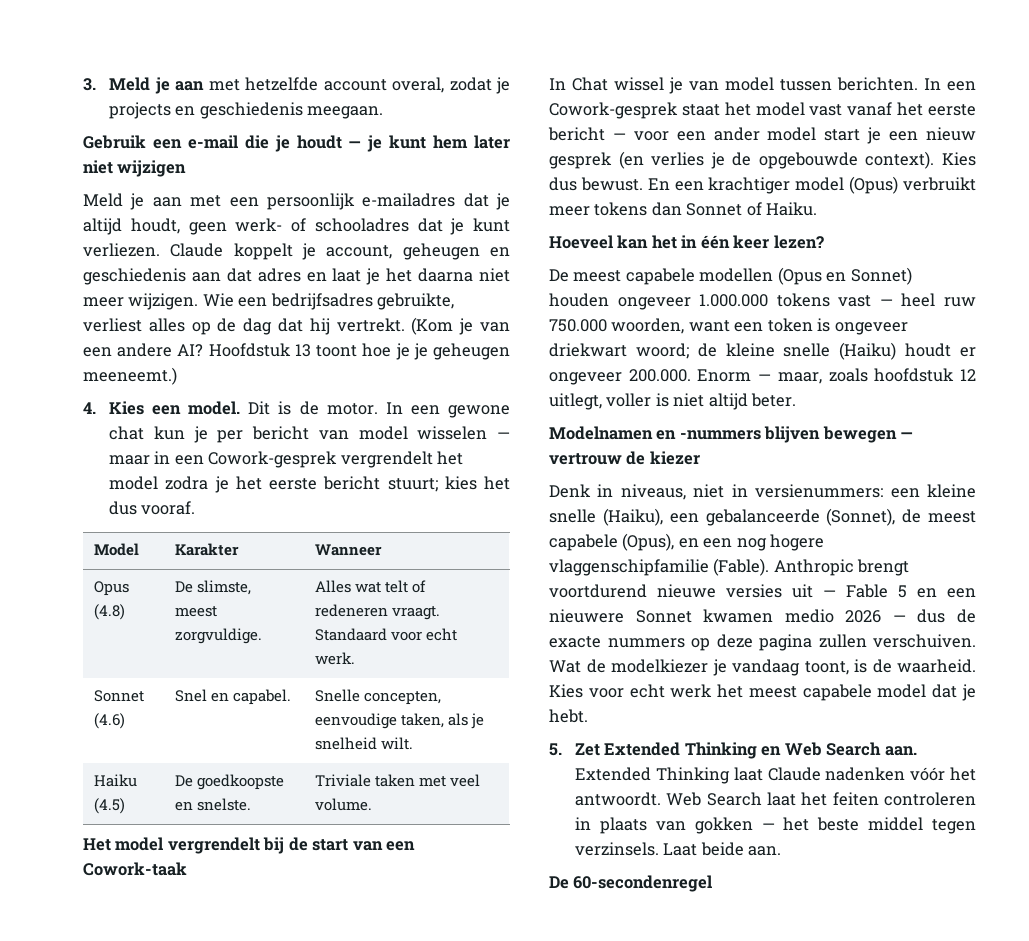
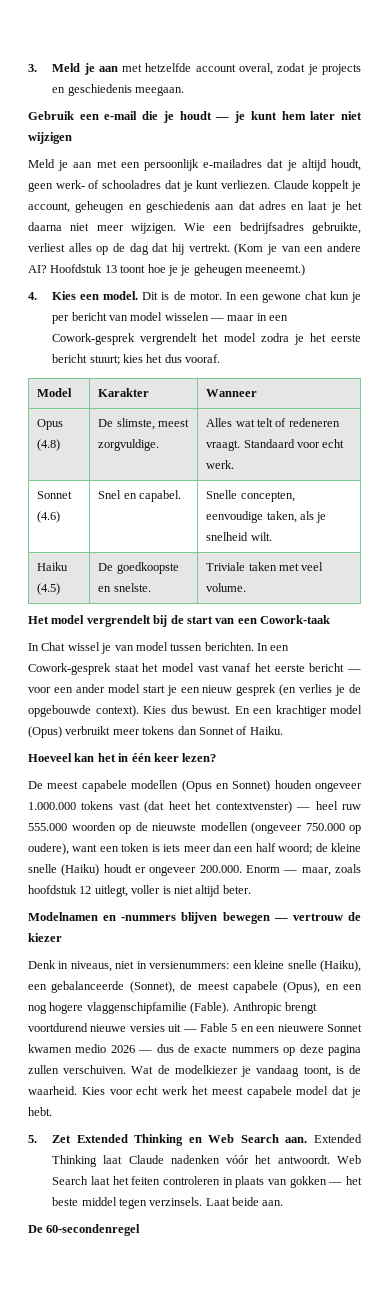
[879,293,976,307] [549,318,908,335] [549,343,627,357] — heel ruw 750.000 woorden, want een token is ongeveer driekwart -> [144,801,362,813] [28,822,361,834] [28,843,276,855] (dat heet het contextvenster) — heel ruw 555.000 woorden op de nieuwste modellen (ongeveer 750.000 op oudere), want een token is iets meer dan een half

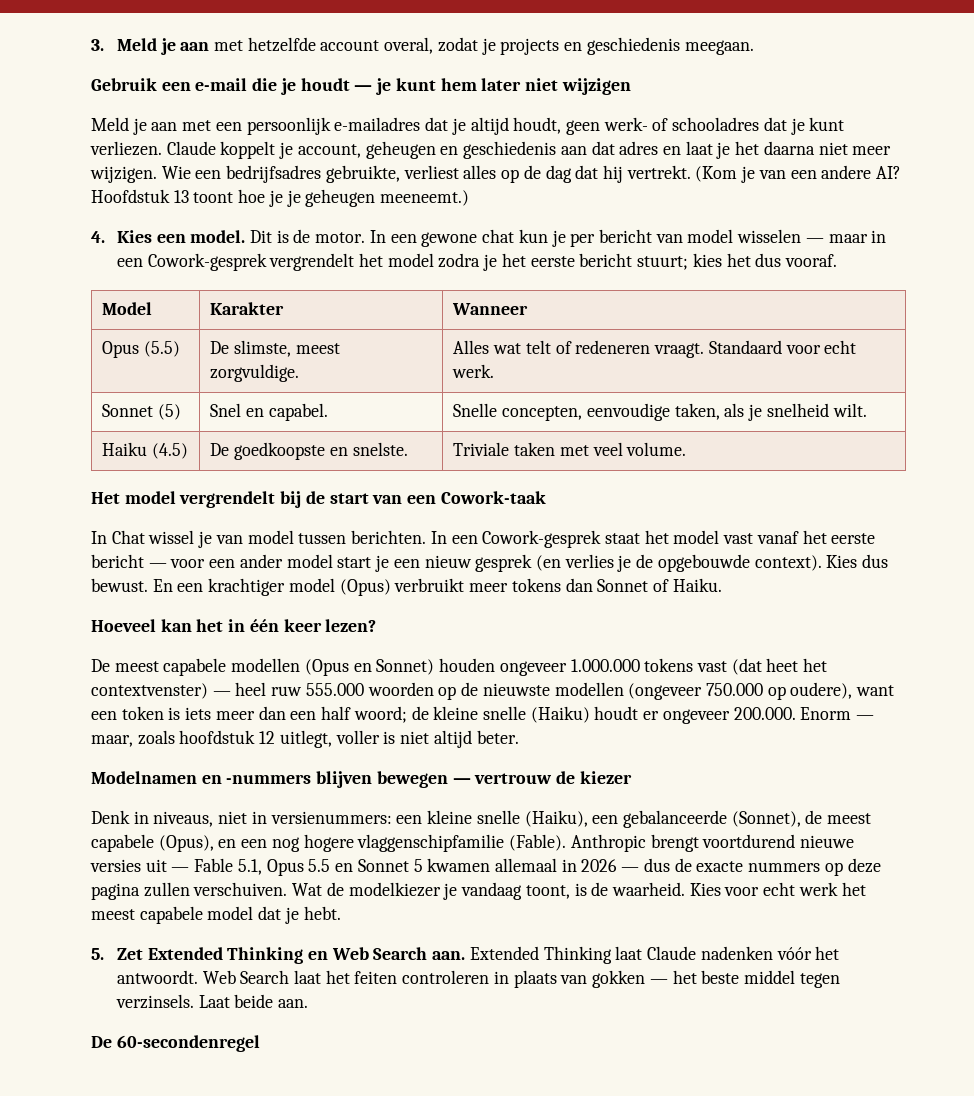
[37,439,61,451] (4.8) -> [144,341,181,357] (5.5)
[37,511,61,523] (4.6) -> [158,404,182,420] (5)
[231,1024,362,1032] [28,1044,107,1053] 5 en een nieuwere Sonnet kwamen medio -> [237,858,577,876] 5.1, Opus 5.5 en Sonnet 5 kwamen allemaal in

